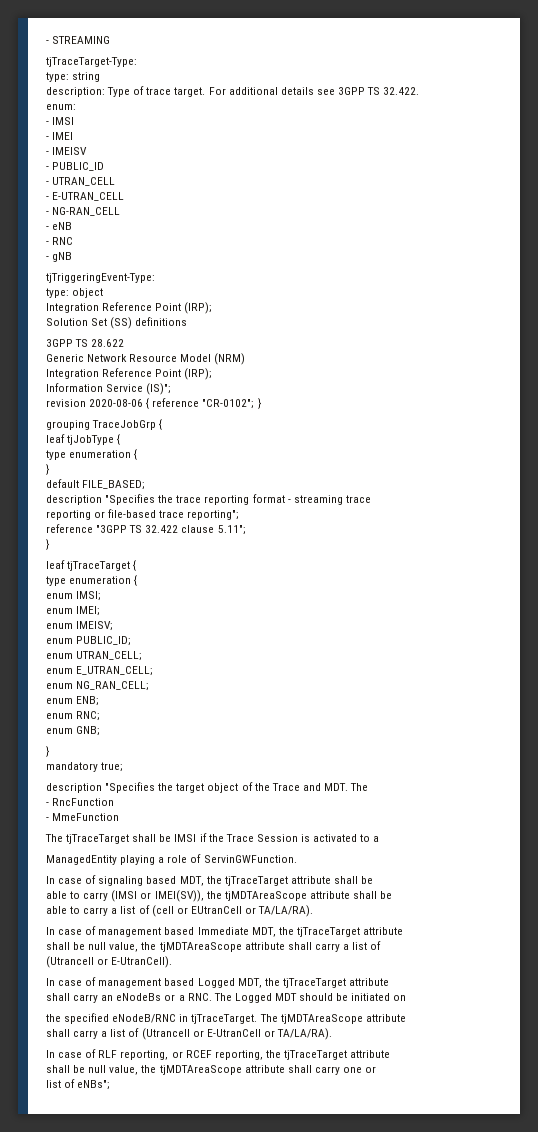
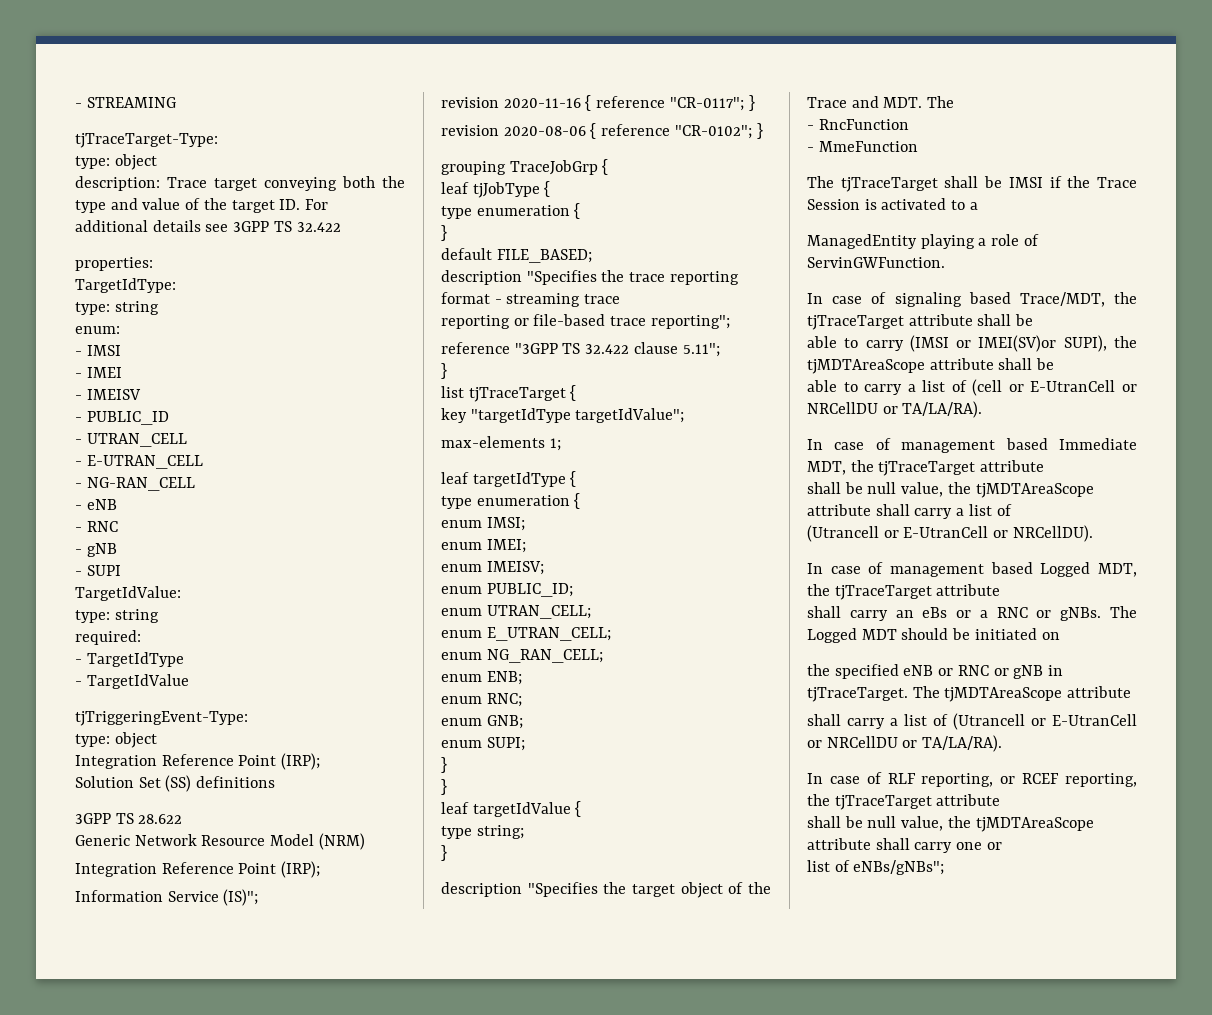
[72,72,101,82] string -> [114,154,157,170] object
[107,86,206,97] Type of trace target. -> [167,176,405,191] [75,198,301,213] Trace target conveying both the type and value of the target ID.
[383,87,420,95] 32.422. -> [296,222,341,232] [75,257,153,271] [75,278,176,293] [75,301,159,315] 32.422 // properties: // TargetIdType: // type: string
(73, 257) none -> [75,565,121,576] [75,586,181,601] [75,609,159,623] [75,630,141,645] [75,652,184,667] [75,674,189,689] // - SUPI // TargetIdValue: // type: string // required: // - TargetIdType // - TargetIdValue
(172, 389) none -> [441,95,755,111] // revision 2020-11-16 { reference "CR-0117"; }
[46,560,131,571] // leaf tjTraceTarget -> [441,385,577,402] [441,408,685,423] [441,436,561,451] [441,472,566,487] // list tjTraceTarget { // key "targetIdType targetIdValue"; // max-elements 1; // leaf targetIdType
[46,746,49,757] [46,762,124,772] // } // mandatory true; -> [441,737,525,751] [441,757,447,773] [441,779,447,795] [441,801,582,817] [441,825,524,839] [441,845,447,861] // enum SUPI; // } // } // leaf targetIdValue { // type string; // }
[179,876,204,886] MDT, -> [1019,292,1105,307] Trace/MDT,
[154,890,204,902] IMEI(SV)), -> [978,335,1107,352] IMEI(SV)or SUPI),
[190,906,242,914] EUtranCell -> [1030,380,1137,392] [807,402,878,414] E-UtranCell or NRCellDU
[111,956,173,968] E-UtranCell). -> [903,525,1093,542] E-UtranCell or NRCellDU).
[116,993,162,1001] eNodeBs -> [922,607,948,618] eBs
[187,993,212,1001] RNC. -> [996,607,1102,621] RNC or gNBs.
[112,1014,177,1023] eNodeB/RNC -> [903,665,1044,679] eNB or RNC or gNB
(275, 1033) none -> [826,736,918,748] NRCellDU or
[77,1080,111,1090] eNBs"; -> [853,860,945,875] eNBs/gNBs";

